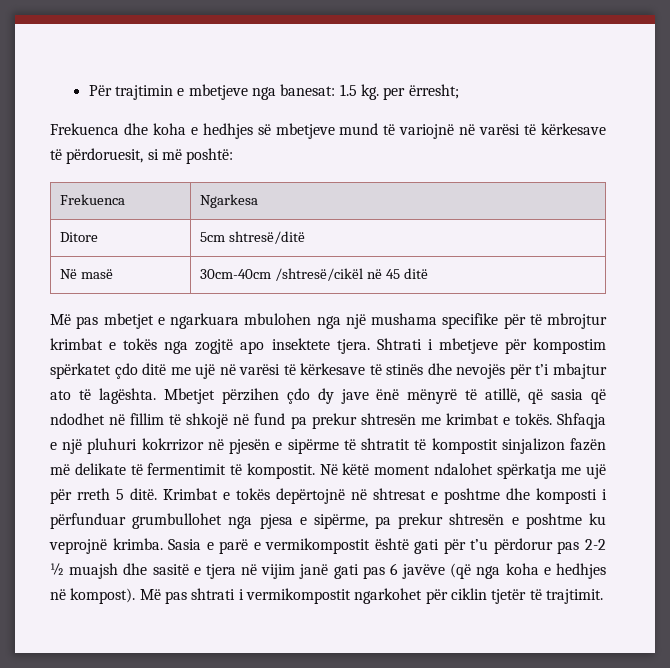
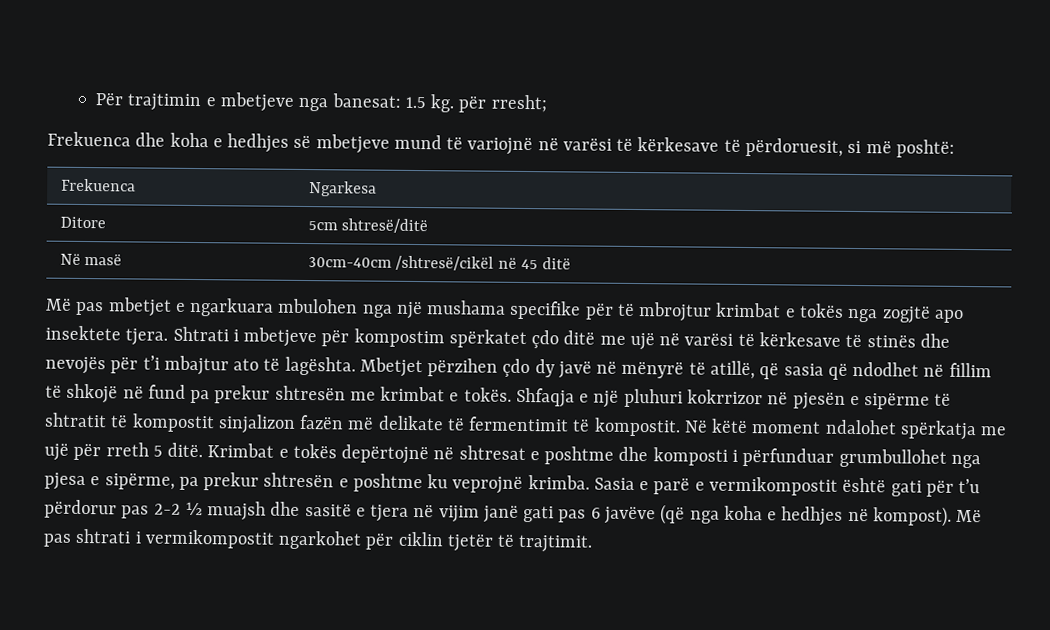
[383,84,459,100] per ërresht; -> [458,94,547,113] për rresht;
[340,389,400,404] jave ënë -> [557,360,618,379] javë në

